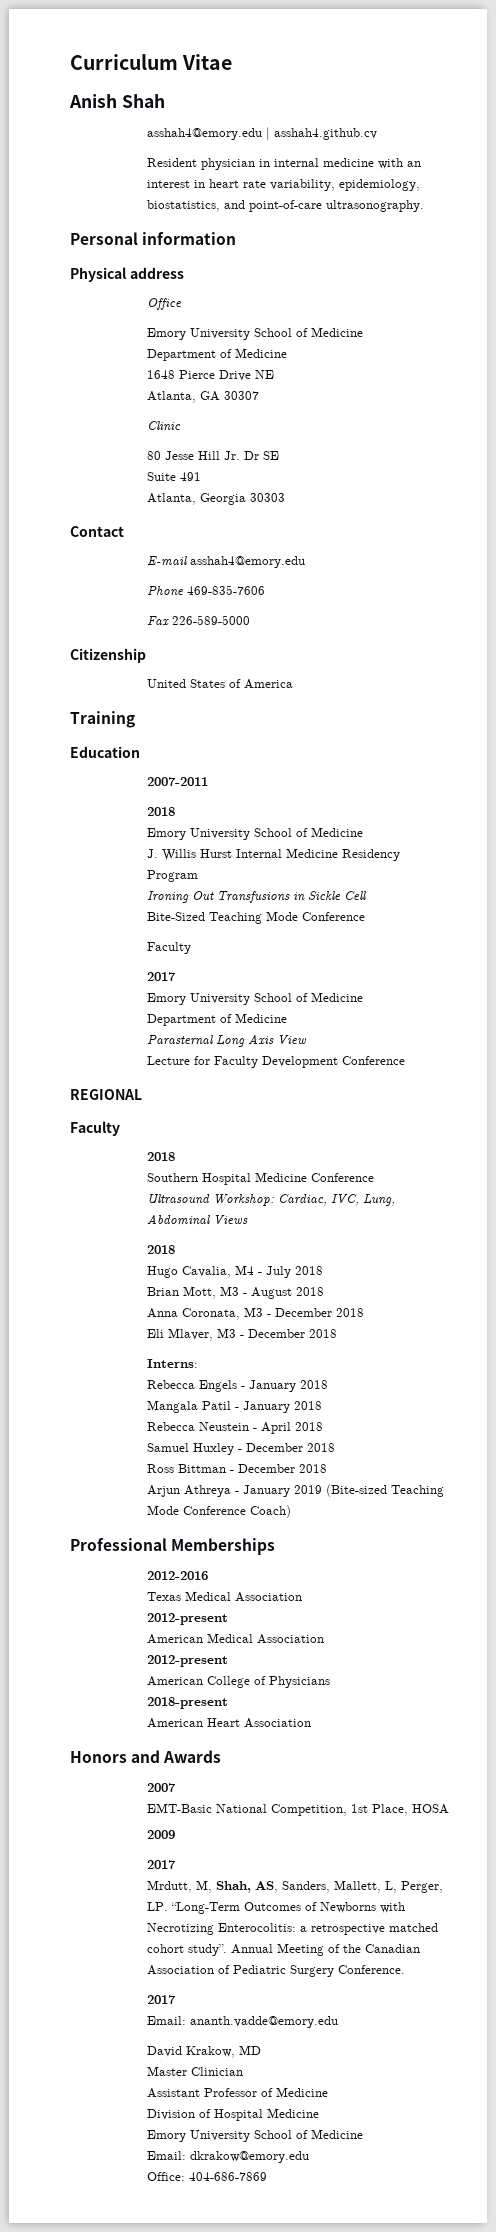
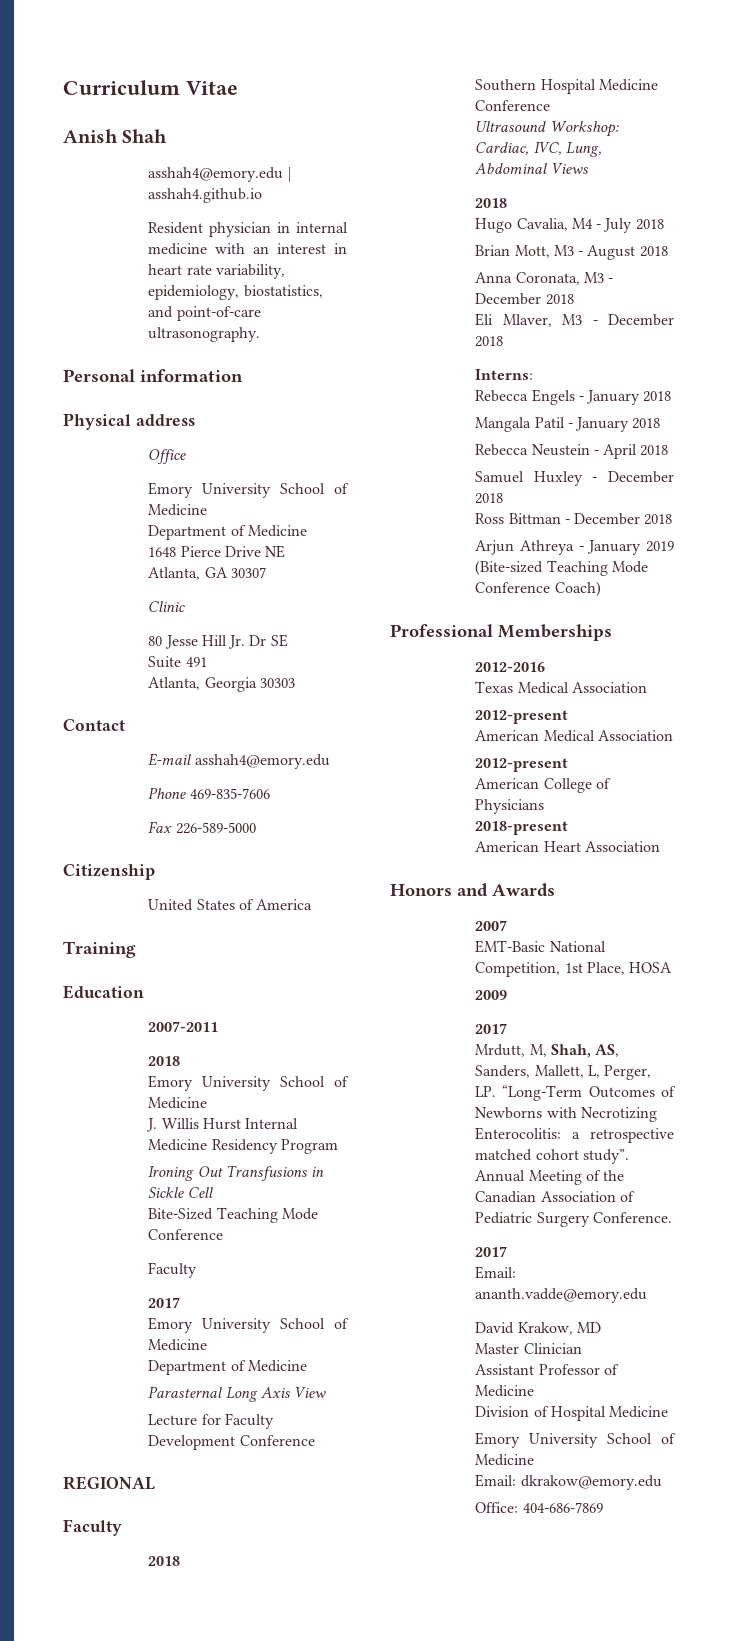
[274,128,378,140] asshah4.github.cv -> [148,188,263,203] asshah4.github.io

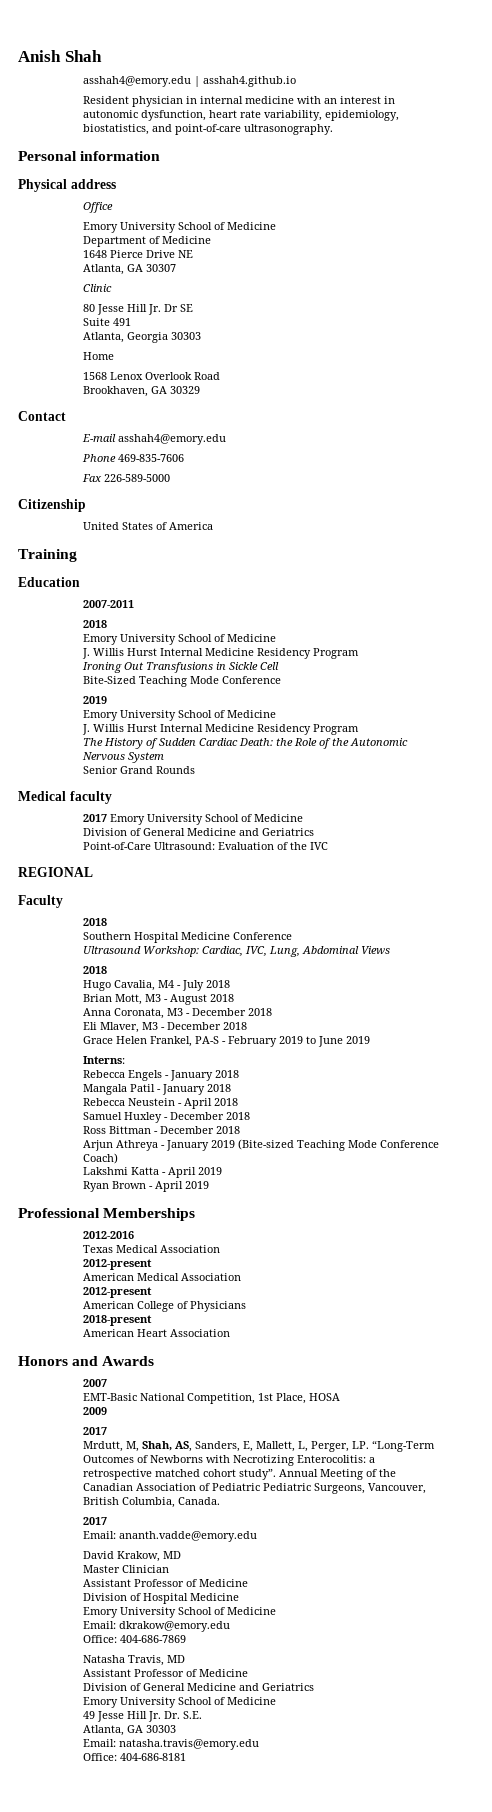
[63,80,238,95] Curriculum Vitae // -> (18, 56) none
(347, 248) none -> [82,110,206,121] autonomic dysfunction,
(295, 683) none -> [82,352,114,360] [82,372,220,380] [82,386,200,397] // Home // 1568 Lenox Overlook Road // Brookhaven, GA 30329
[148,1262,198,1278] [148,1297,181,1308] [148,1317,349,1333] [148,1339,208,1351] [148,1360,307,1375] [148,1386,327,1402] [148,1413,274,1429] [148,1435,315,1450] Faculty // 2017 // Emory University School of Medicine // Department of Medicine // Parasternal Long Axis View // Lecture for Faculty Development Conference -> [82,696,107,704] [82,710,276,721] [81,724,359,735] [82,738,408,749] [81,752,164,763] [82,766,195,774] [18,791,112,804] [82,814,303,825] [82,828,314,836] [82,842,328,850] 2019 // Emory University School of Medicine // J. Willis Hurst Internal Medicine Residency Program // The History of Sudden Cardiac Death: the Role of the Autonomic Nervous System // Senior Grand Rounds // Medical faculty // 2017 Emory University School of Medicine // Division of General Medicine and Geriatrics // Point-of-Care Ultrasound: Evaluation of the IVC
(504, 341) none -> [82,1036,370,1047] // Grace Helen Frankel, PA-S - February 2019 to June 2019
(601, 589) none -> [82,1167,222,1178] [82,1181,209,1192] // Lakshmi Katta - April 2019 // Ryan Brown - April 2019
(531, 1071) none -> [242,1441,253,1452] E,
[536,1212,672,1227] Surgery Conference. -> [262,1483,426,1494] [82,1497,220,1508] Pediatric Surgeons, Vancouver, British Columbia, Canada.
(603, 1507) none -> [82,1655,185,1666] [82,1669,248,1677] [82,1683,314,1691] [82,1697,276,1708] [82,1711,202,1722] [82,1725,176,1736] [82,1739,259,1750] [82,1753,186,1761] // Natasha Travis, MD // Assistant Professor of Medicine // Division of General Medicine and Geriatrics // Emory University School of Medicine // 49 Jesse Hill Jr. Dr. S.E. // Atlanta, GA 30303 // Email: natasha.travis@emory.edu // Office: 404-686-8181

